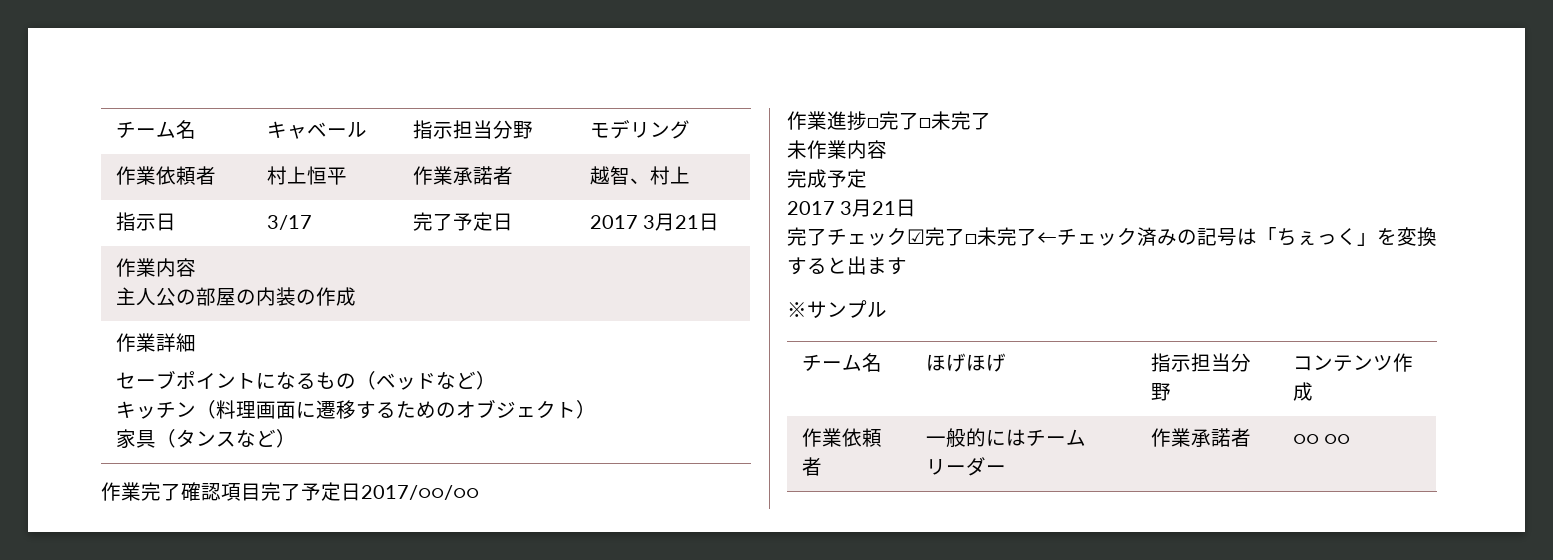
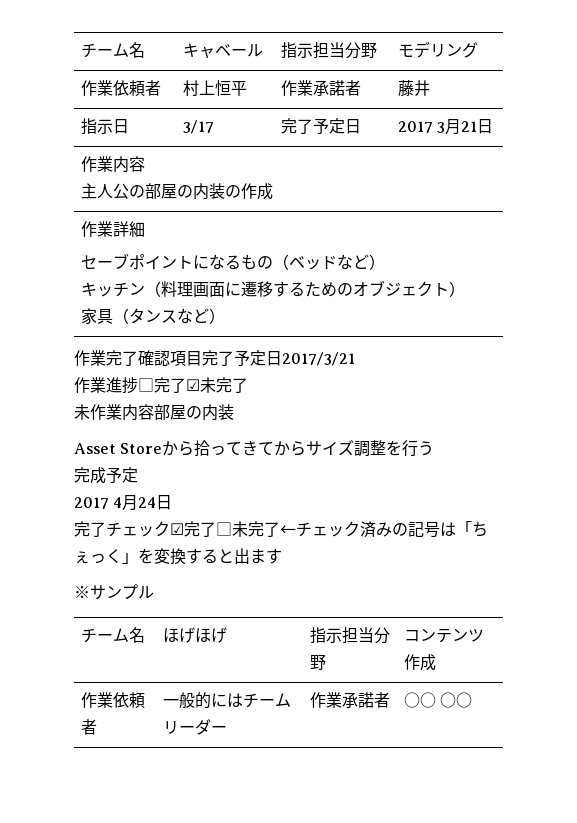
[589,166,690,185] 越智、村上 -> [397,80,430,97] 藤井
[361,485,479,500] 2017/○○/○○ -> [282,352,355,366] 2017/3/21
[919,118,931,128] □ -> [186,379,200,391] ☑
(887, 149) none -> [154,404,234,421] [74,440,435,457] 部屋の内装 // Asset Storeから拾ってきてからサイズ調整を行う
[840,199,897,217] 3月21 -> [113,495,157,511] 4月24

